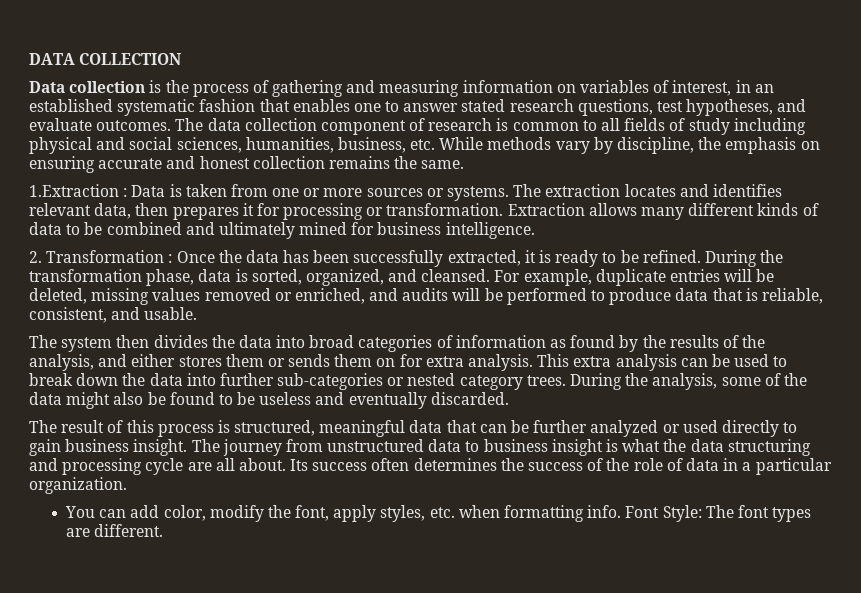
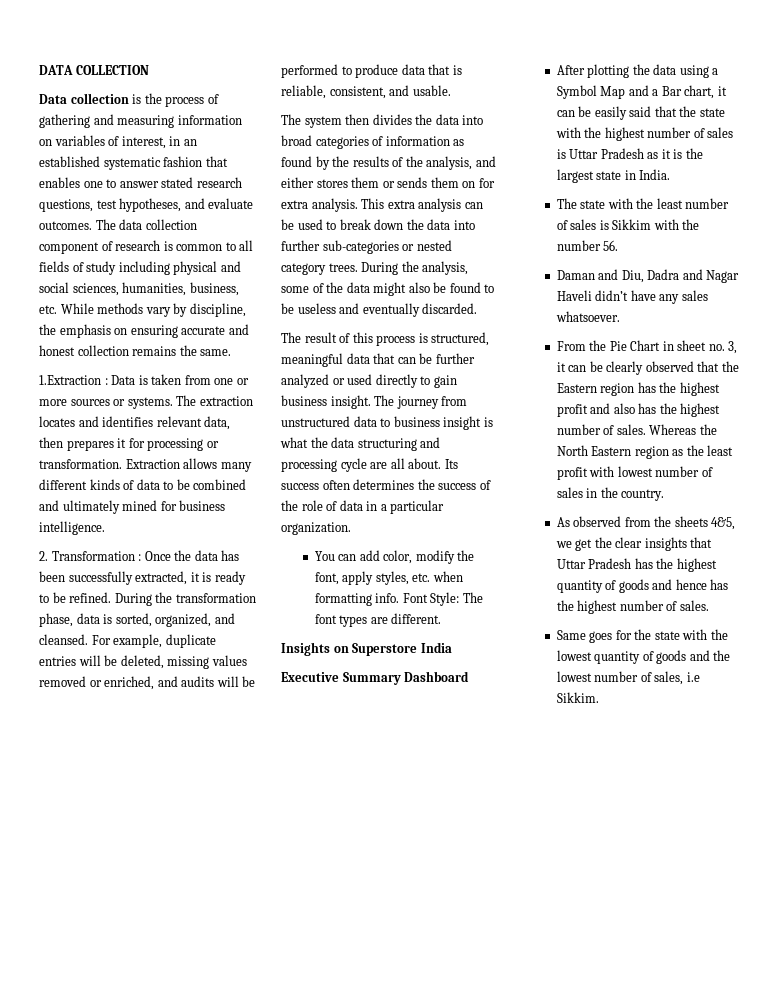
(164, 530) none -> [281,642,452,656] [281,671,470,685] [556,64,719,78] [556,85,727,99] [556,106,725,120] [555,127,734,141] [556,148,703,159] [556,169,671,183] [556,198,730,209] [556,219,700,230] [556,240,619,251] [556,269,740,283] [556,290,708,304] [555,311,620,322] [556,340,738,354] [556,361,739,375] [556,382,720,396] [556,403,721,417] [556,424,717,435] [556,445,734,459] [556,466,713,480] [556,487,665,501] [556,516,736,530] [555,537,713,551] [556,558,717,572] [556,579,729,593] [556,600,709,614] [556,629,728,643] [556,650,731,664] [556,671,700,685] [556,692,599,703] // Insights on Superstore India // Executive Summary Dashboard // After plotting the data using a Symbol Map and a Bar chart, it can be easily said that the state with the highest number of sales is Uttar Pradesh as it is the largest state in India. // The state with the least number of sales is Sikkim with the number 56. // Daman and Diu, Dadra and Nagar Haveli didn’t have any sales whatsoever. // From the Pie Chart in sheet no. 3, it can be clearly observed that the Eastern region has the highest profit and also has the highest number of sales. Whereas the North Eastern region as the least profit with lowest number of sales in the country. // As observed from the sheets 4&5, we get the clear insights that Uttar Pradesh has the highest quantity of goods and hence has the highest number of sales. // Same goes for the state with the lowest quantity of goods and the lowest number of sales, i.e Sikkim.

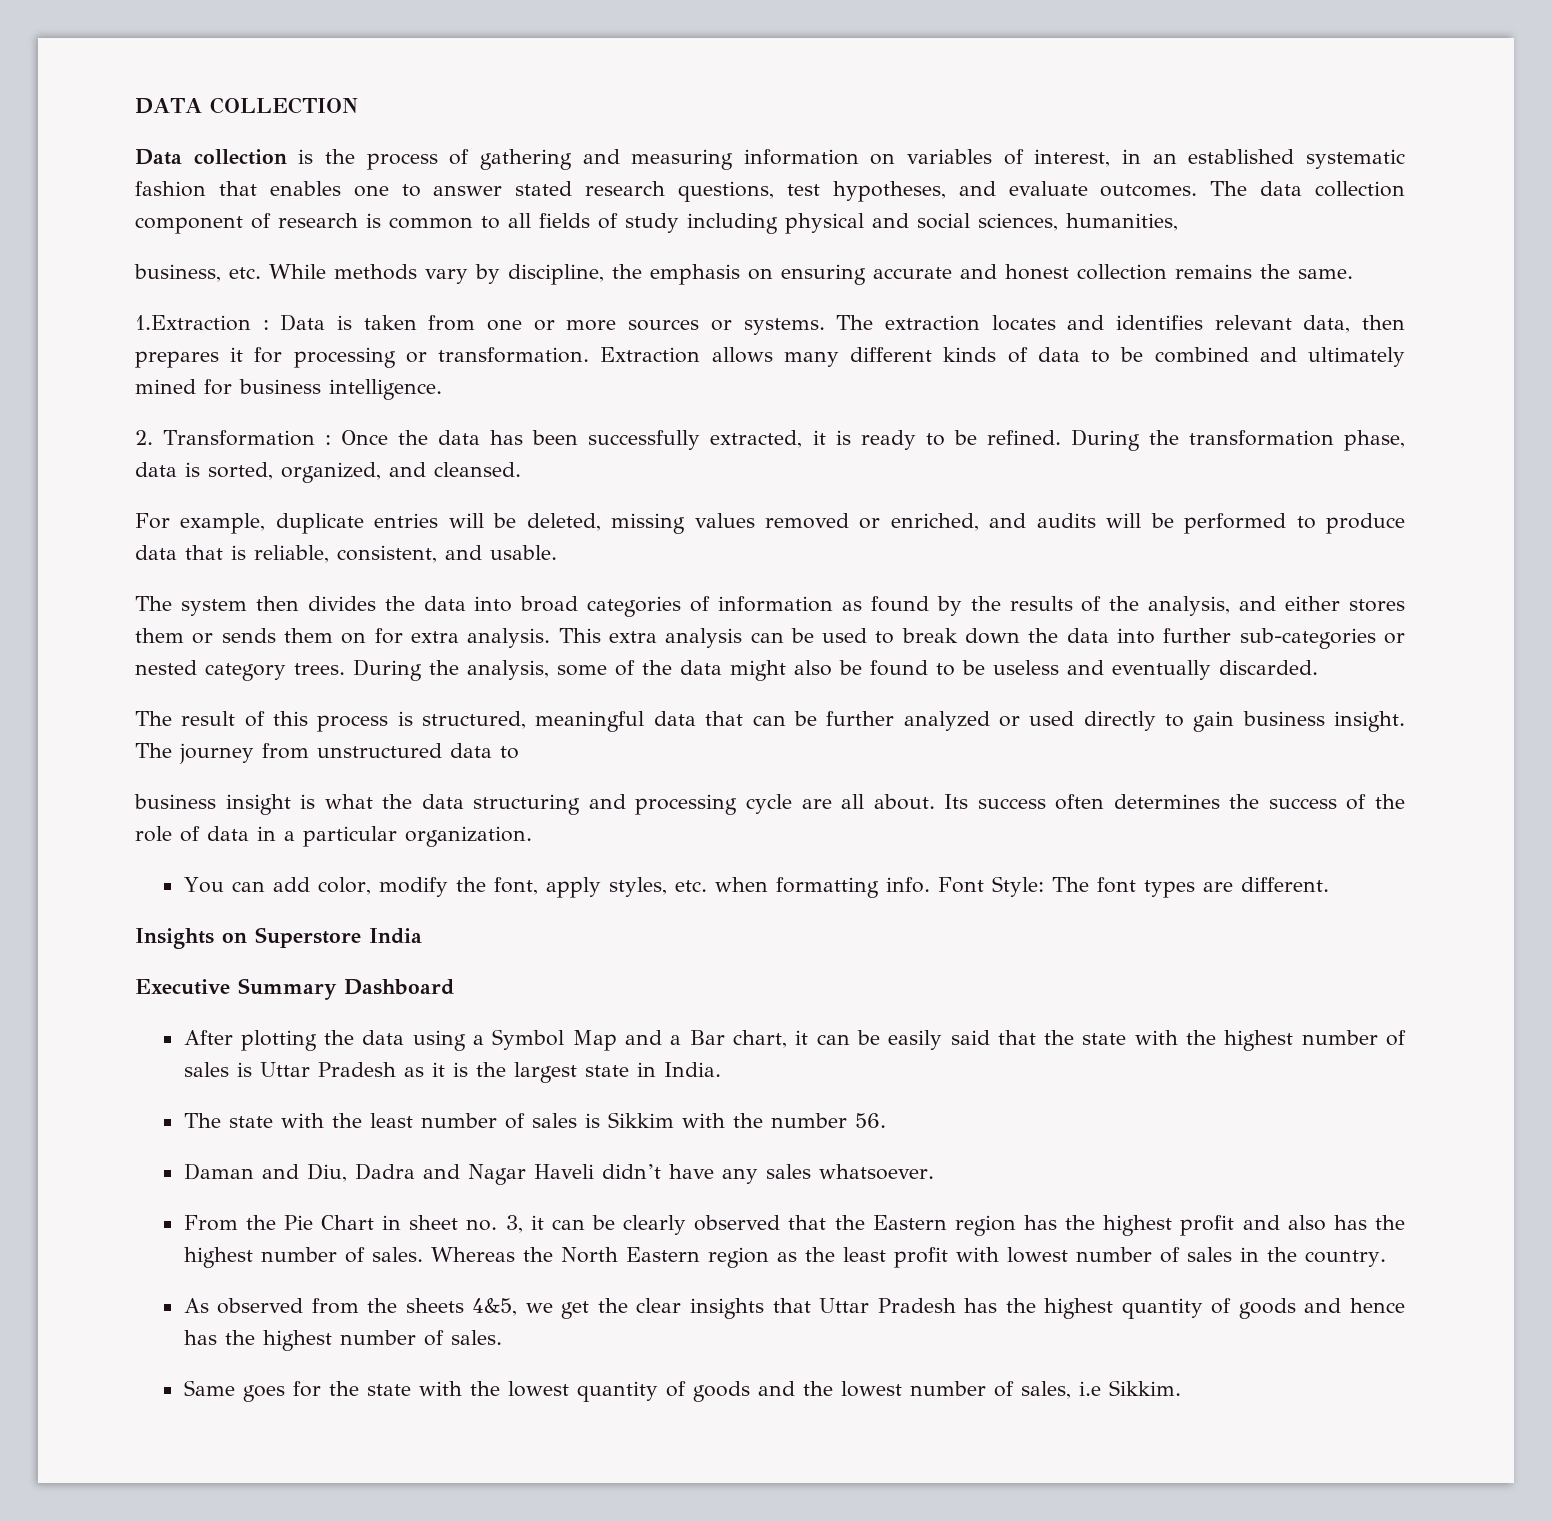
(187, 289) none -> (1178, 222) //
(88, 639) none -> (521, 469) //
(391, 422) none -> (519, 752) //

